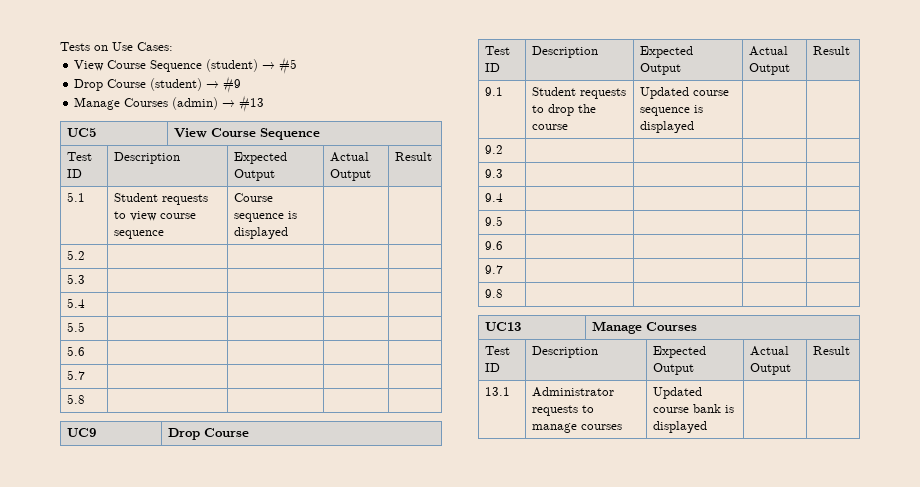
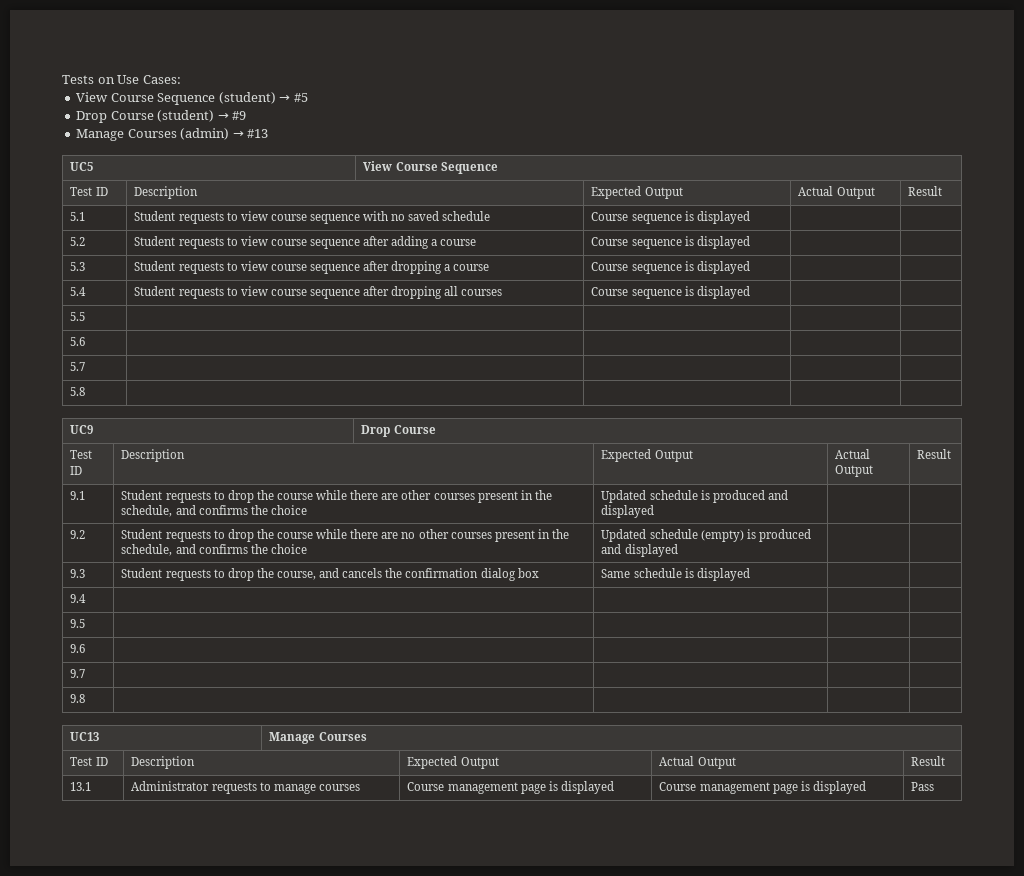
(165, 234) none -> [363,211,491,221] with no saved schedule
[67,274,86,284] [67,298,86,308] | | | // 5.3 | | | | // 5.4 | | -> [134,236,477,249] [591,236,750,249] [70,262,86,271] [134,261,490,274] [591,261,750,274] [70,287,87,296] [134,286,503,299] [591,286,750,299] Student requests to view course sequence after adding a course | Course sequence is displayed | | // 5.3 | Student requests to view course sequence after dropping a course | Course sequence is displayed | | // 5.4 | Student requests to view course sequence after dropping all courses | Course sequence is displayed
[640,87,730,99] [640,105,704,116] [640,121,695,133] [485,145,504,154] [485,169,504,178] | Updated course sequence is displayed | | // 9.2 | | | | // 9.3 | | -> [316,490,552,503] [121,505,307,517] [601,490,788,503] [601,505,655,518] [70,530,86,539] [121,529,569,542] [121,544,307,556] [601,529,811,542] [601,544,678,557] [70,569,86,578] [121,568,539,581] [601,568,750,581] while there are other courses present in the schedule, and confirms the choice | Updated schedule is produced and displayed | | // 9.2 | Student requests to drop the course while there are no other courses present in the schedule, and confirms the choice | Updated schedule (empty) is produced and displayed | | // 9.3 | Student requests to drop the course, and cancels the confirmation dialog box | Same schedule is displayed
[653,387,703,399] [653,404,735,413] [653,421,708,433] Updated course bank is displayed | | -> [407,781,614,794] [659,781,866,794] [911,782,935,791] Course management page is displayed | Course management page is displayed | Pass

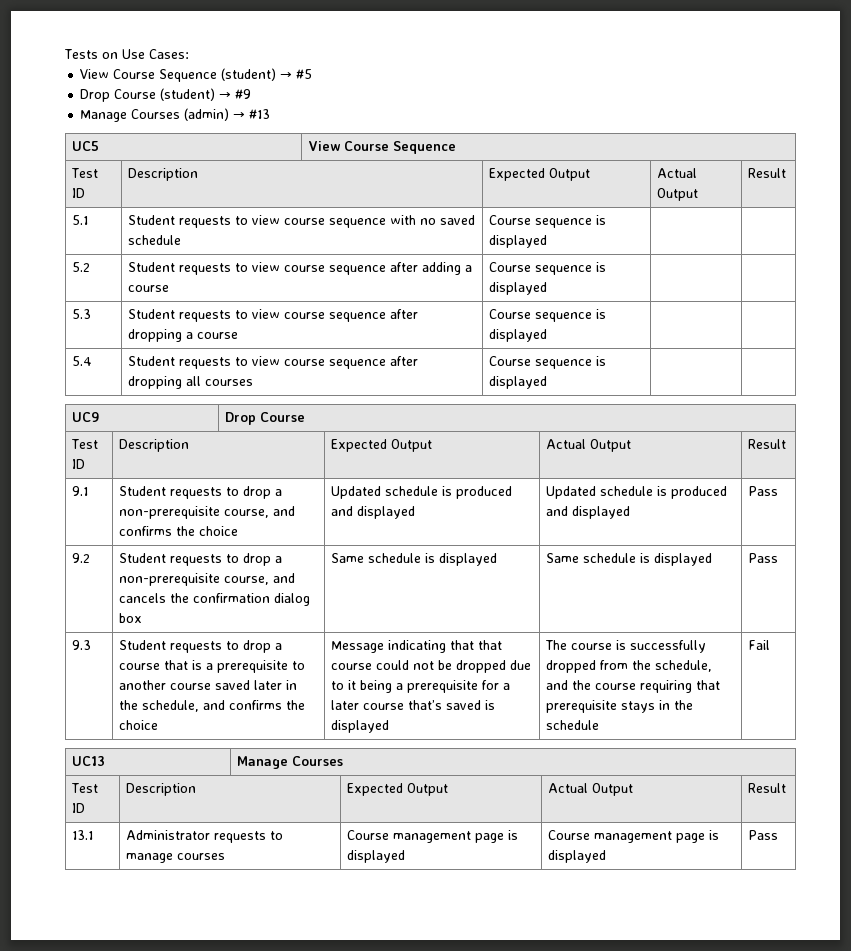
[70,312,86,321] [70,337,86,346] [70,362,86,371] [70,387,86,396] // 5.5 | | | | // 5.6 | | | | // 5.7 | | | | // 5.8 | | | | -> (548, 382) none
[256,490,552,503] [121,505,173,517] the course while there are other courses present in the schedule, -> [275,489,283,496] [119,506,270,519] a non-prerequisite course,
(655, 511) | -> [546,486,728,499] [546,506,631,519] [748,486,779,496] Updated schedule is produced and displayed | Pass
[256,529,569,542] [121,544,307,556] [601,529,811,542] [601,544,678,557] [70,569,86,578] [121,568,274,581] the course while there are no other courses present in the schedule, and confirms the choice | Updated schedule (empty) is produced and displayed | | // 9.3 | Student requests to drop the -> [275,556,283,563] [119,573,221,586] a non-prerequisite
[70,594,87,603] [70,619,86,628] [70,644,86,653] [70,669,86,678] [70,694,86,703] | // 9.4 | | | | // 9.5 | | | | // 9.6 | | | | // 9.7 | | | | // 9.8 | | | | -> [546,553,713,566] [748,553,779,563] [72,640,92,650] [119,640,283,653] [119,660,306,673] [119,680,298,690] [119,700,306,712] [119,720,159,730] [331,640,503,653] [331,660,532,673] [331,680,511,693] [331,700,496,710] [331,720,390,733] [545,640,707,653] [546,660,713,673] [546,680,721,693] [546,700,694,713] [546,720,600,730] [748,640,771,650] Same schedule is displayed | Pass // 9.3 | Student requests to drop a course that is a prerequisite to another course saved later in the schedule, and confirms the choice | Message indicating that that course could not be dropped due to it being a prerequisite for a later course that’s saved is displayed | The course is successfully dropped from the schedule, and the course requiring that prerequisite stays in the schedule | Fail

